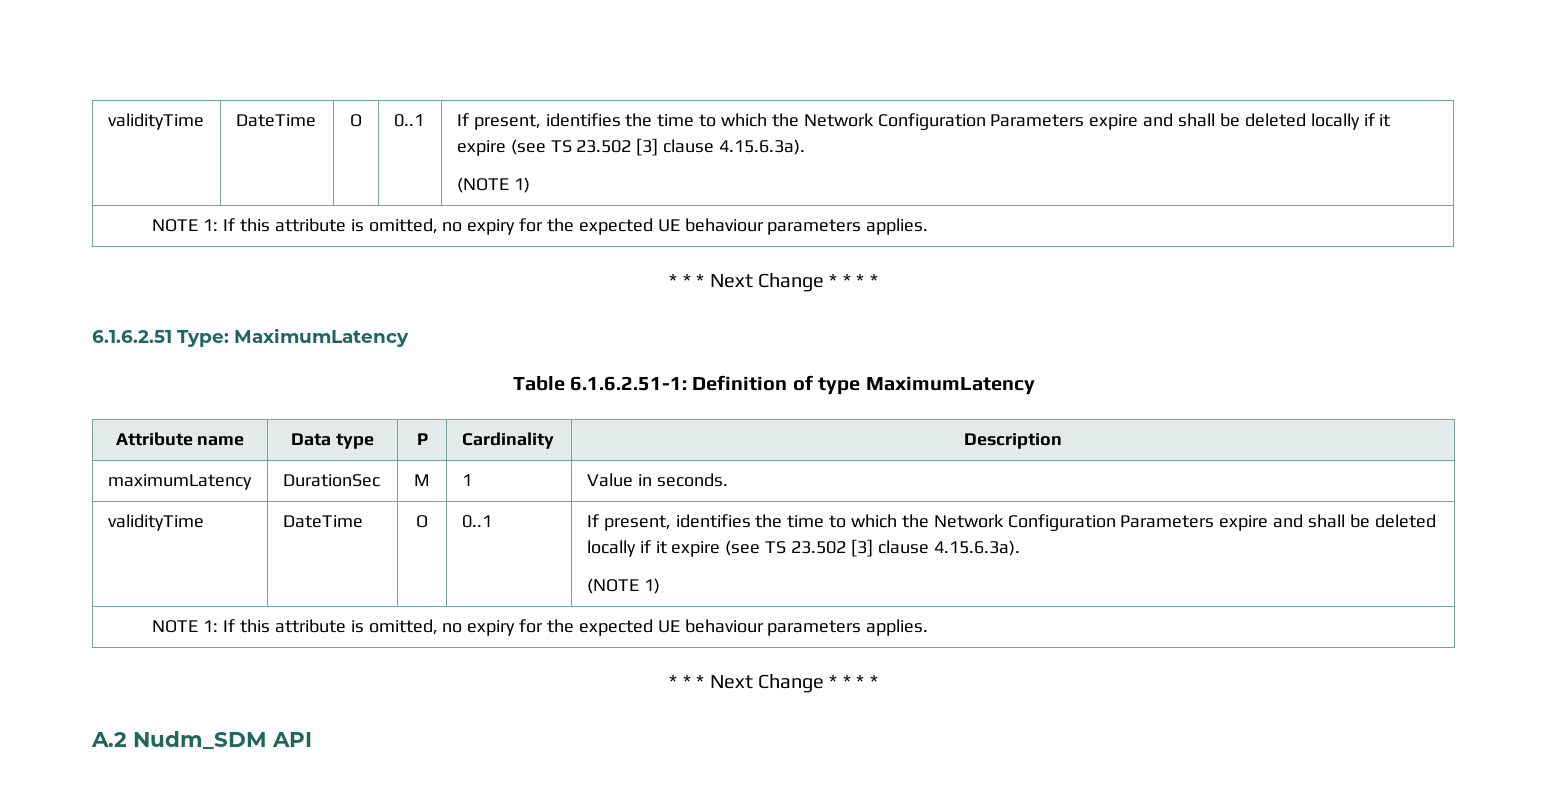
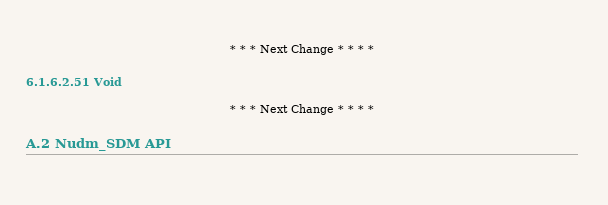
[107,113,204,130] [235,114,316,127] [350,114,362,127] [393,114,424,127] [456,113,1391,130] [456,138,806,156] [456,177,530,193] [152,218,929,235] validityTime | DateTime | O | 0..1 | If present, identifies the time to which the Network Configuration Parameters expire and shall be deleted locally if it expire (see TS 23.502 [3] clause 4.15.6.3a). // (NOTE 1) // NOTE 1: If this attribute is omitted, no expiry for the expected UE behaviour parameters applies. // -> (230, 49) none
[177,328,409,347] [512,375,1035,395] [115,432,245,446] [291,433,374,449] [416,433,428,445] [461,432,554,449] [964,433,1062,449] [107,474,252,490] [282,474,380,487] [414,474,430,486] [461,474,472,486] [586,473,728,487] [107,514,204,531] [282,515,363,528] [416,515,428,528] [461,515,492,528] [586,514,1436,531] [586,539,1020,557] [586,578,660,594] [152,619,929,636] Type: MaximumLatency // Table 6.1.6.2.51-1: Definition of type MaximumLatency // Attribute name | Data type | P | Cardinality | Description // maximumLatency | DurationSec | M | 1 | Value in seconds. // validityTime | DateTime | O | 0..1 | If present, identifies the time to which the Network Configuration Parameters expire and shall be deleted locally if it expire (see TS 23.502 [3] clause 4.15.6.3a). // (NOTE 1) // NOTE 1: If this attribute is omitted, no expiry for the expected UE behaviour parameters applies. -> [93,77,122,86] Void

